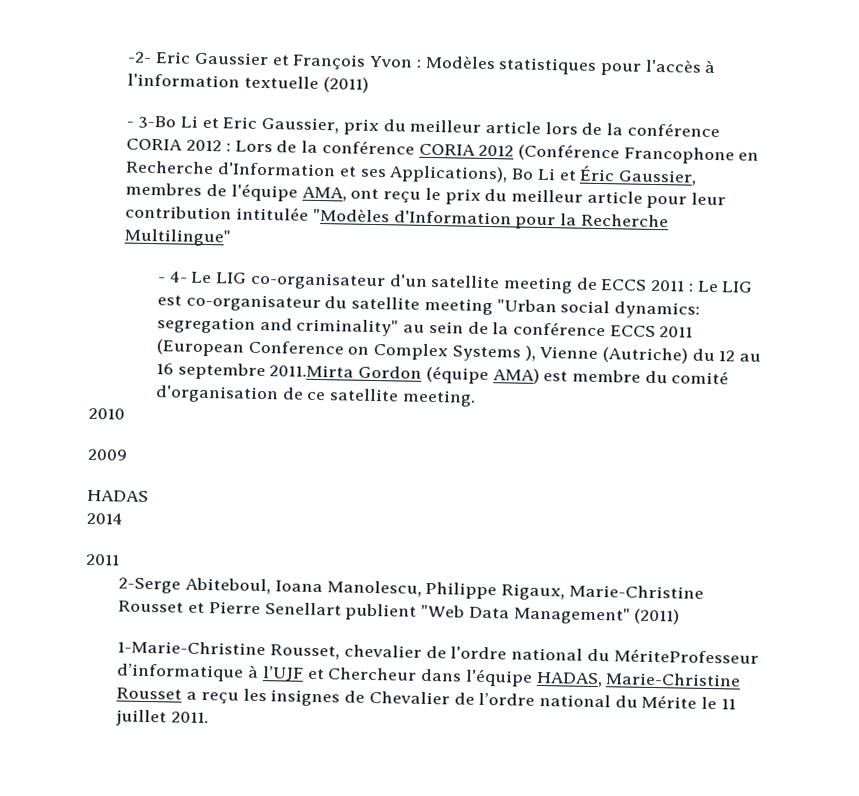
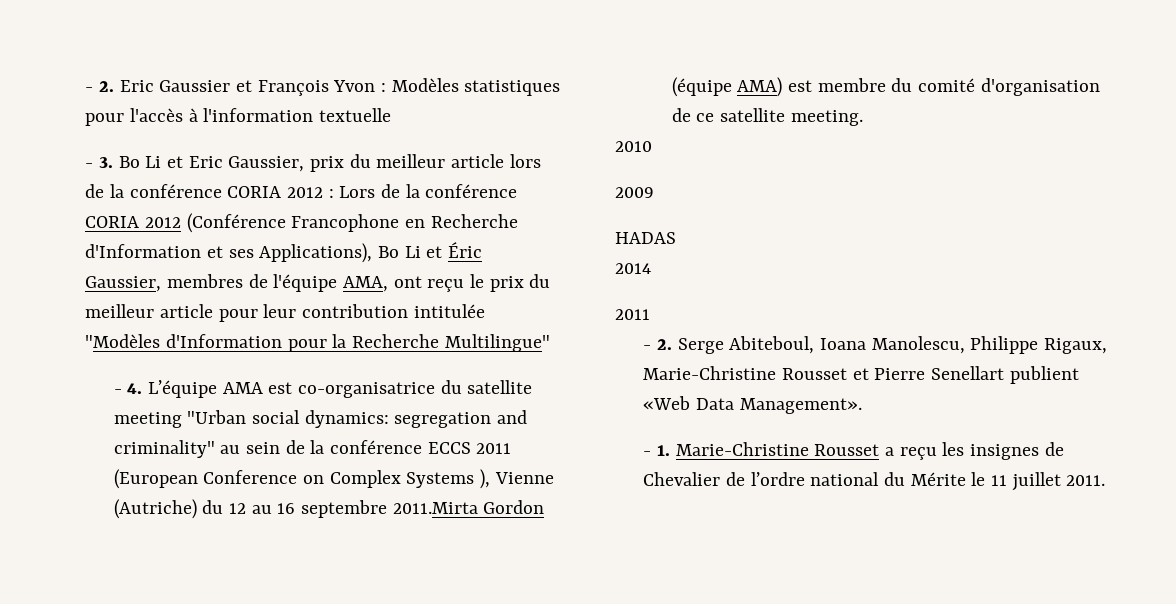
[127,51,153,64] -2- -> [85,81,114,92] - 2.
[322,77,369,93] [126,115,177,129] (2011) // - 3-Bo -> [85,156,140,168] // - 3. Bo
[169,271,754,294] [156,293,321,313] 4- Le LIG co-organisateur d'un satellite meeting de ECCS 2011 : Le LIG est co-organisateur -> [127,380,435,398] 4. L’équipe AMA est co-organisatrice
[118,577,182,594] 2-Serge -> [643,338,724,354] - 2. Serge
[421,604,681,625] [117,640,759,664] [116,663,603,688] "Web Data Management" (2011) // 1-Marie-Christine Rousset, chevalier de l'ordre national du MériteProfesseur d’informatique à l’UJF et Chercheur dans l'équipe HADAS, -> [643,396,862,414] [643,445,670,456] «Web Data Management». // - 1.

